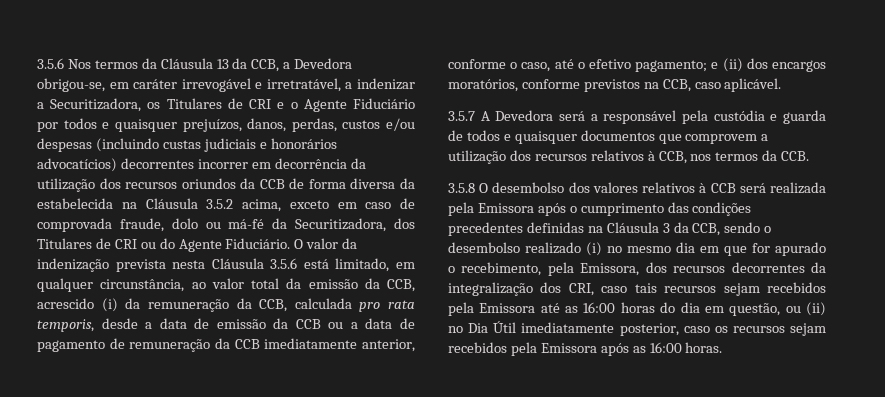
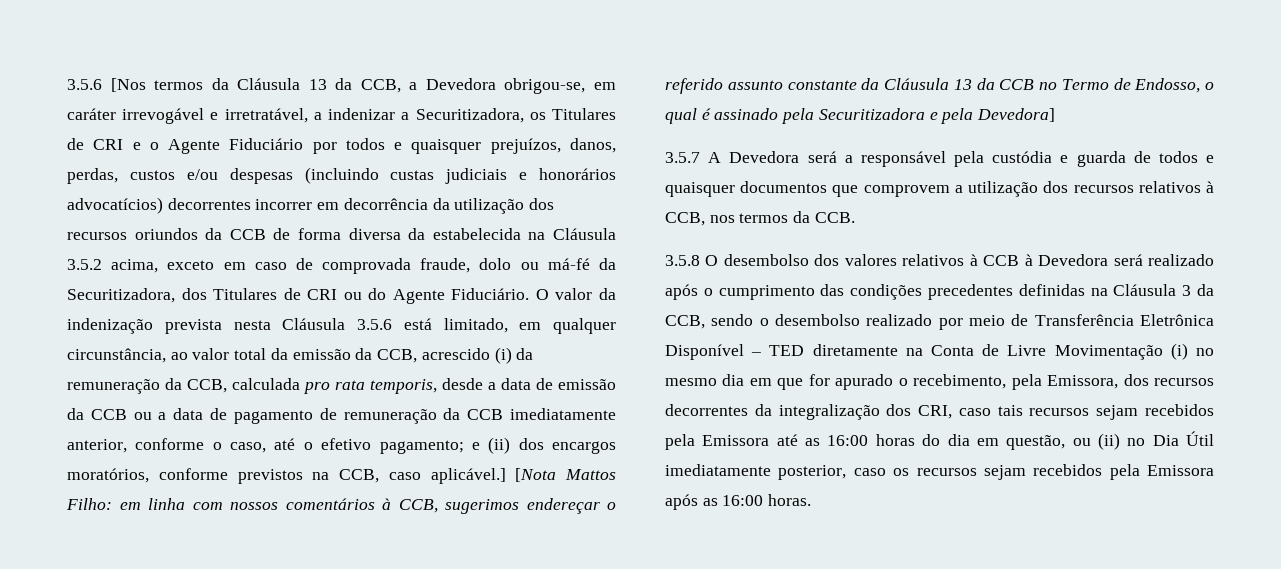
[37,58,91,69] 3.5.6 Nos -> [67,78,146,92] 3.5.6 [Nos
[724,78,782,92] aplicável. -> [430,468,616,484] [66,498,616,514] [665,78,1214,94] [665,108,1056,124] aplicável.] [Nota Mattos Filho: em linha com nossos comentários à CCB, sugerimos endereçar o referido assunto constante da Cláusula 13 da CCB no Termo de Endosso, o qual é assinado pela Securitizadora e pela Devedora]
[739,182,826,194] [448,202,534,216] será realizada pela Emissora -> [1024,254,1214,266] à Devedora será realizado
(581, 248) none -> [938,314,1214,330] [665,344,1163,360] por meio de Transferência Eletrônica Disponível – TED diretamente na Conta de Livre Movimentação

